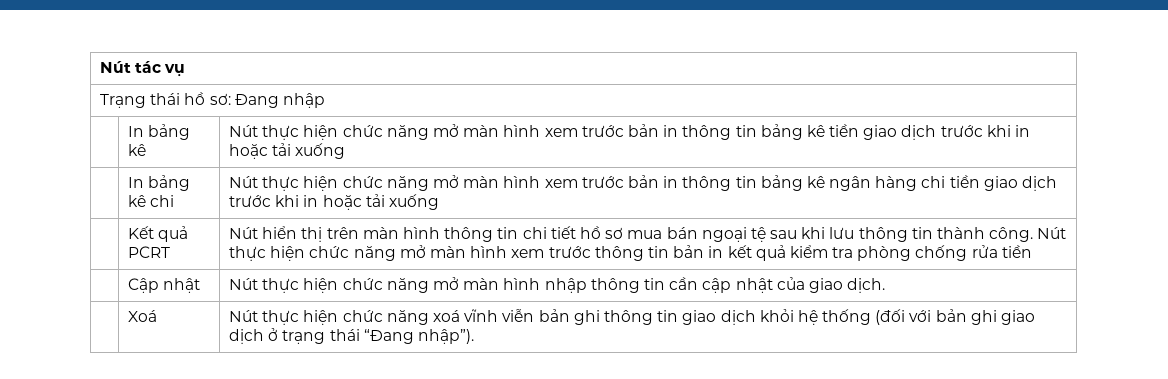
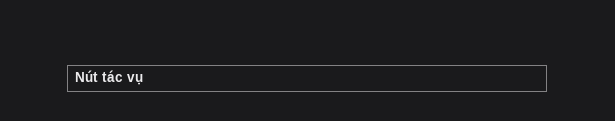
[100,92,326,108] [128,124,191,140] [128,144,147,156] [229,124,1031,140] [229,143,346,159] [128,175,191,191] [128,195,175,207] [229,175,1058,191] [229,194,440,210] [128,226,189,242] [128,246,171,258] [229,226,1067,242] [229,245,1032,261] [128,278,201,293] [229,277,886,293] [128,310,158,322] [229,309,1036,325] [229,328,475,344] // Trạng thái hồ sơ: Đang nhập // | In bảng kê | Nút thực hiện chức năng mở màn hình xem trước bản in thông tin bảng kê tiền giao dịch trước khi in hoặc tải xuống // | In bảng kê chi | Nút thực hiện chức năng mở màn hình xem trước bản in thông tin bảng kê ngân hàng chi tiền giao dịch trước khi in hoặc tải xuống // | Kết quả PCRT | Nút hiển thị trên màn hình thông tin chi tiết hồ sơ mua bán ngoại tệ sau khi lưu thông tin thành công. Nút thực hiện chức năng mở màn hình xem trước thông tin bản in kết quả kiểm tra phòng chống rửa tiền // | Cập nhật | Nút thực hiện chức năng mở màn hình nhập thông tin cần cập nhật của giao dịch. // | Xoá | Nút thực hiện chức năng xoá vĩnh viễn bản ghi thông tin giao dịch khỏi hệ thống (đối với bản ghi giao dịch ở trạng thái “Đang nhập”). -> (144, 79) none

